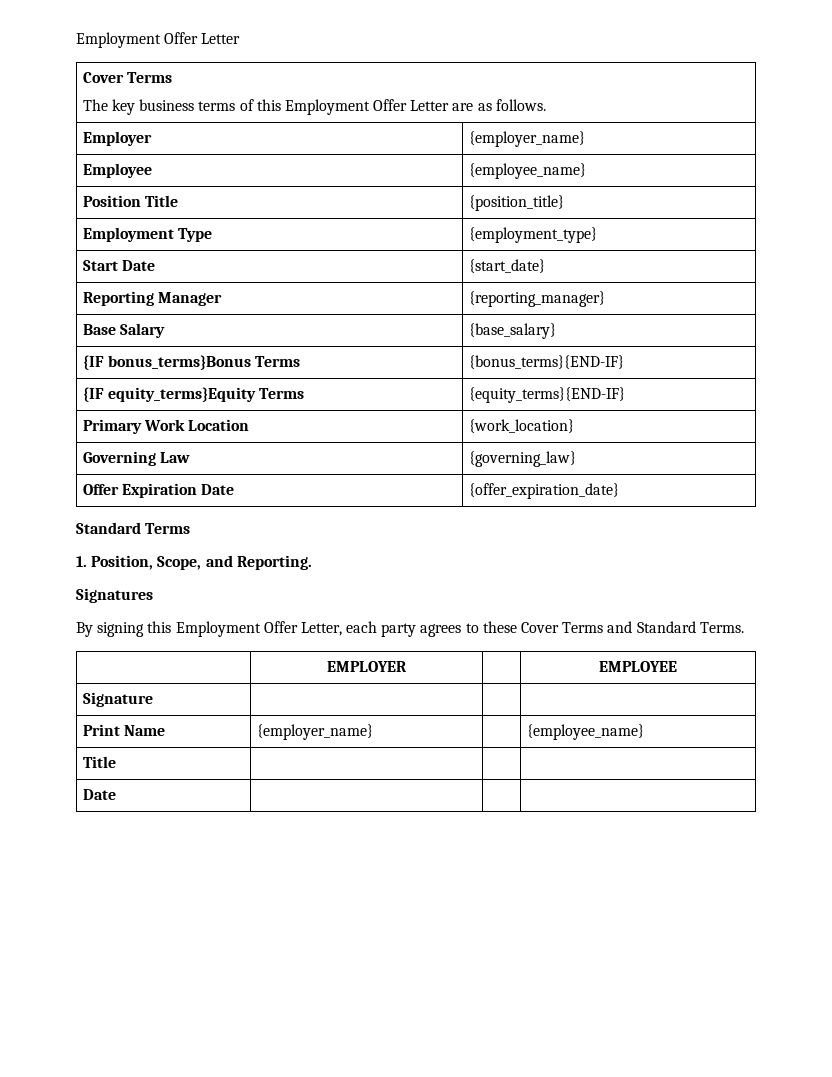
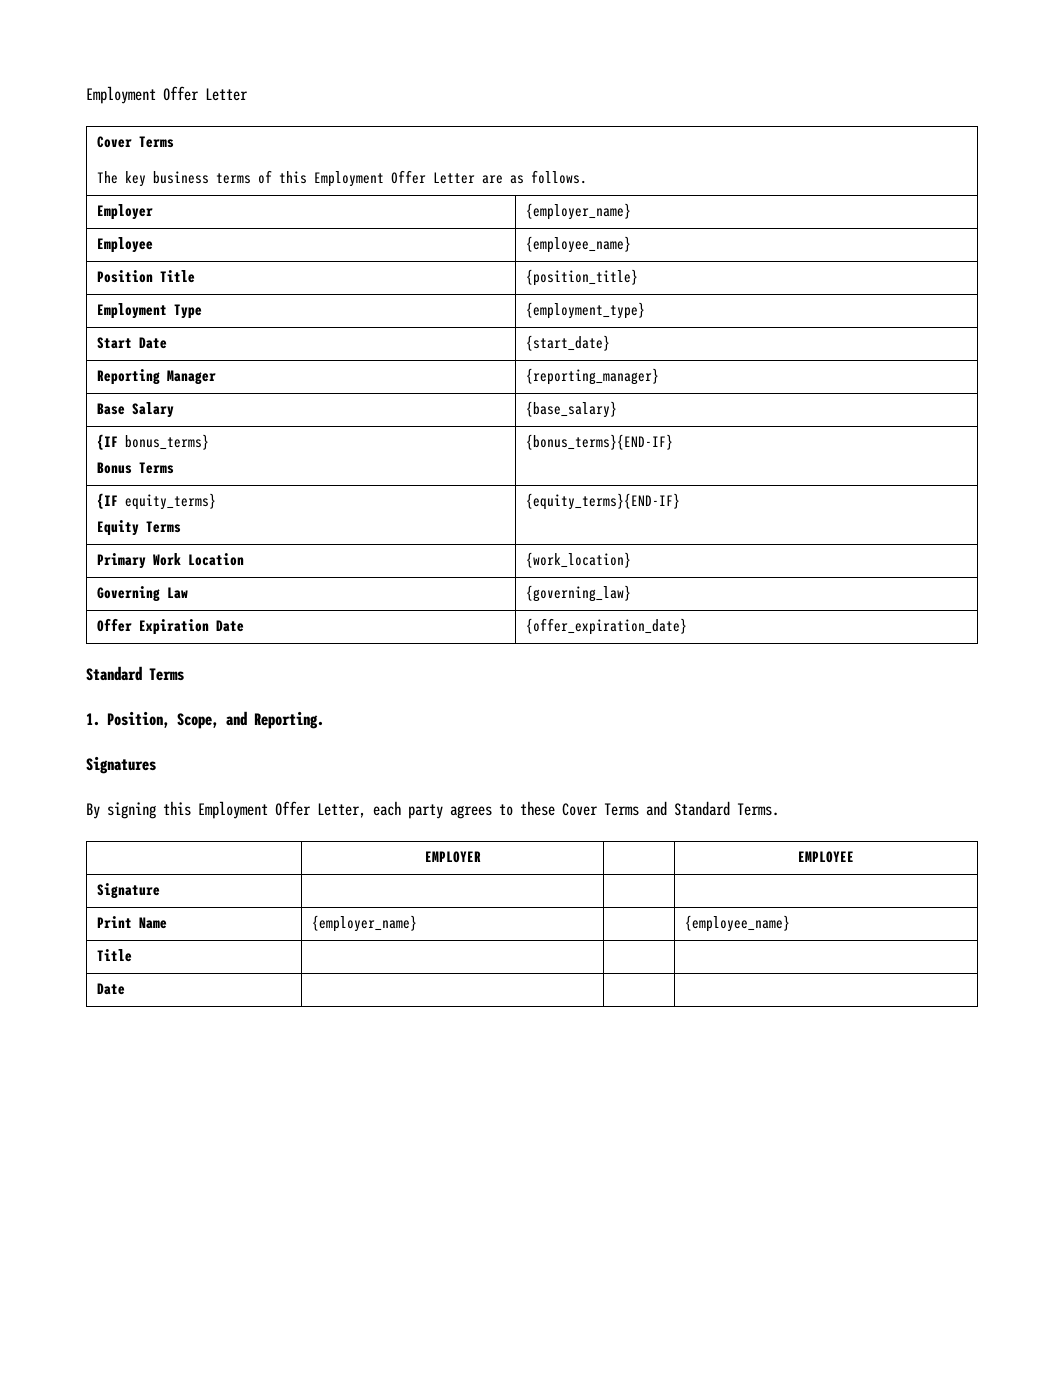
[107,355,251,370] bonus_terms}Bonus -> [124,434,209,450] [96,462,132,474] bonus_terms} // Bonus
[107,387,256,402] equity_terms}Equity -> [124,493,216,510] [96,520,139,536] equity_terms} // Equity

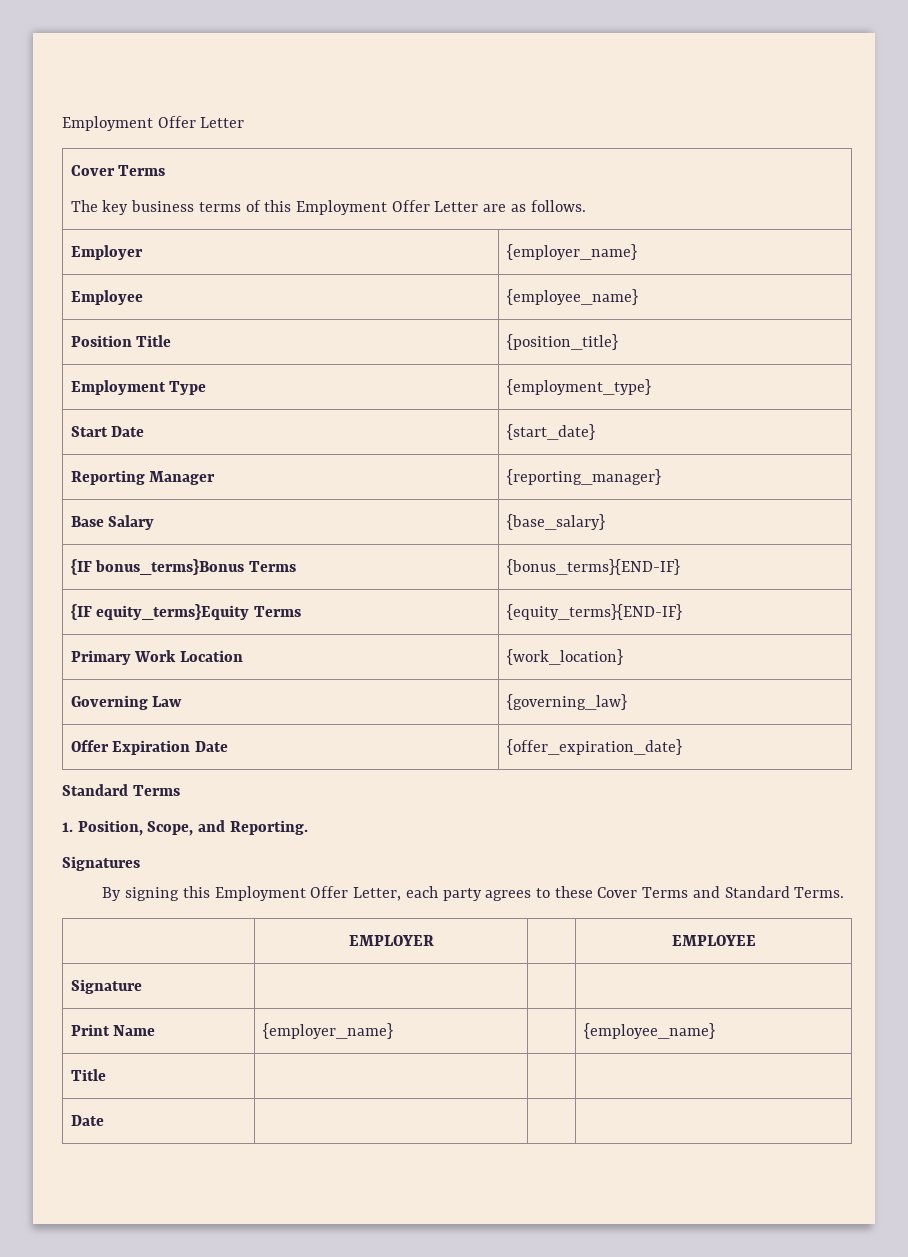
[124,434,209,450] [96,462,132,474] bonus_terms} // Bonus -> [95,559,245,575] bonus_terms}Bonus
[124,493,216,510] [96,520,139,536] equity_terms} // Equity -> [96,604,250,620] equity_terms}Equity

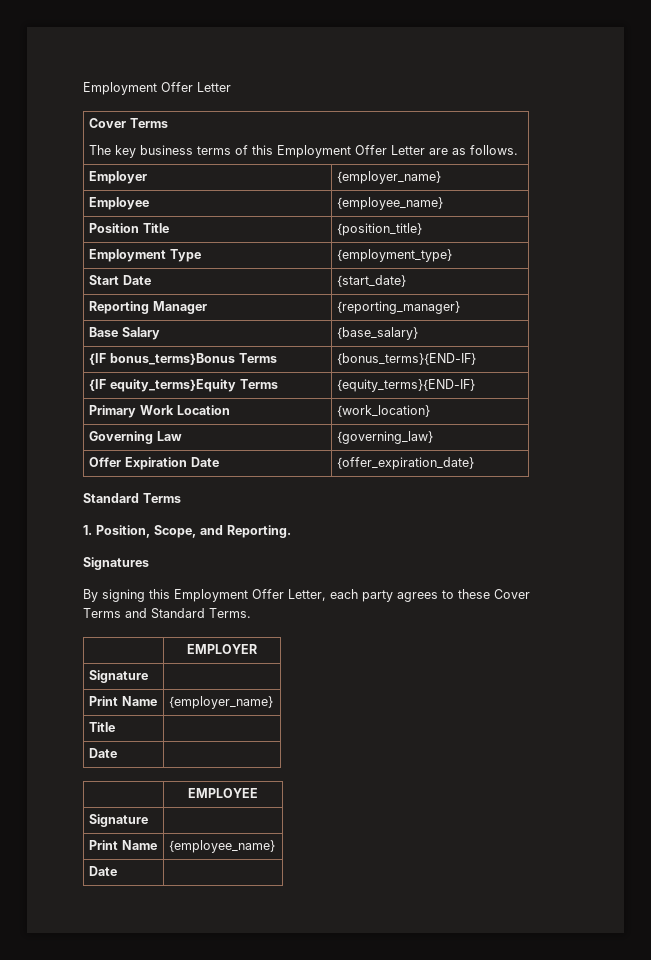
[671,935,756,946] [70,979,142,994] | | EMPLOYEE // Signature | | | -> [88,670,148,683] // Signature |
[583,1023,715,1039] [70,1069,106,1081] [70,1115,104,1126] | | {employee_name} // Title | | | // Date | | -> [88,722,115,732] [88,748,117,758] [188,788,258,798] [88,814,148,827] [88,840,157,850] [168,840,275,853] [88,866,117,876] // Title | // Date | // | EMPLOYEE // Signature | // Print Name | {employee_name} // Date

